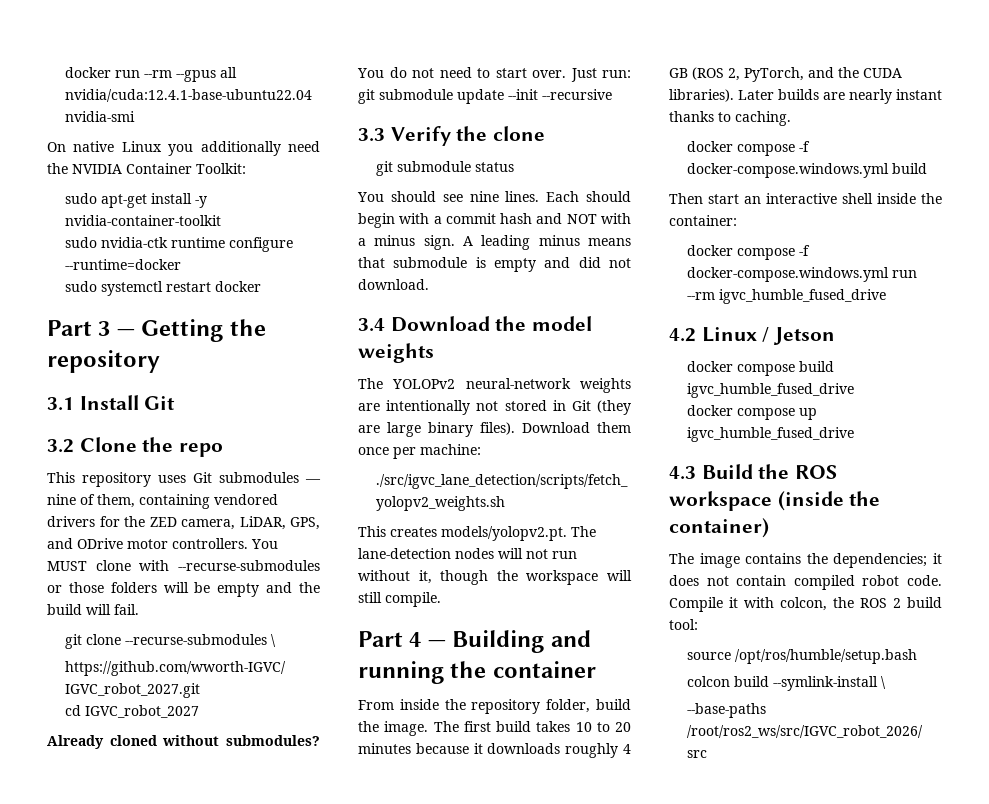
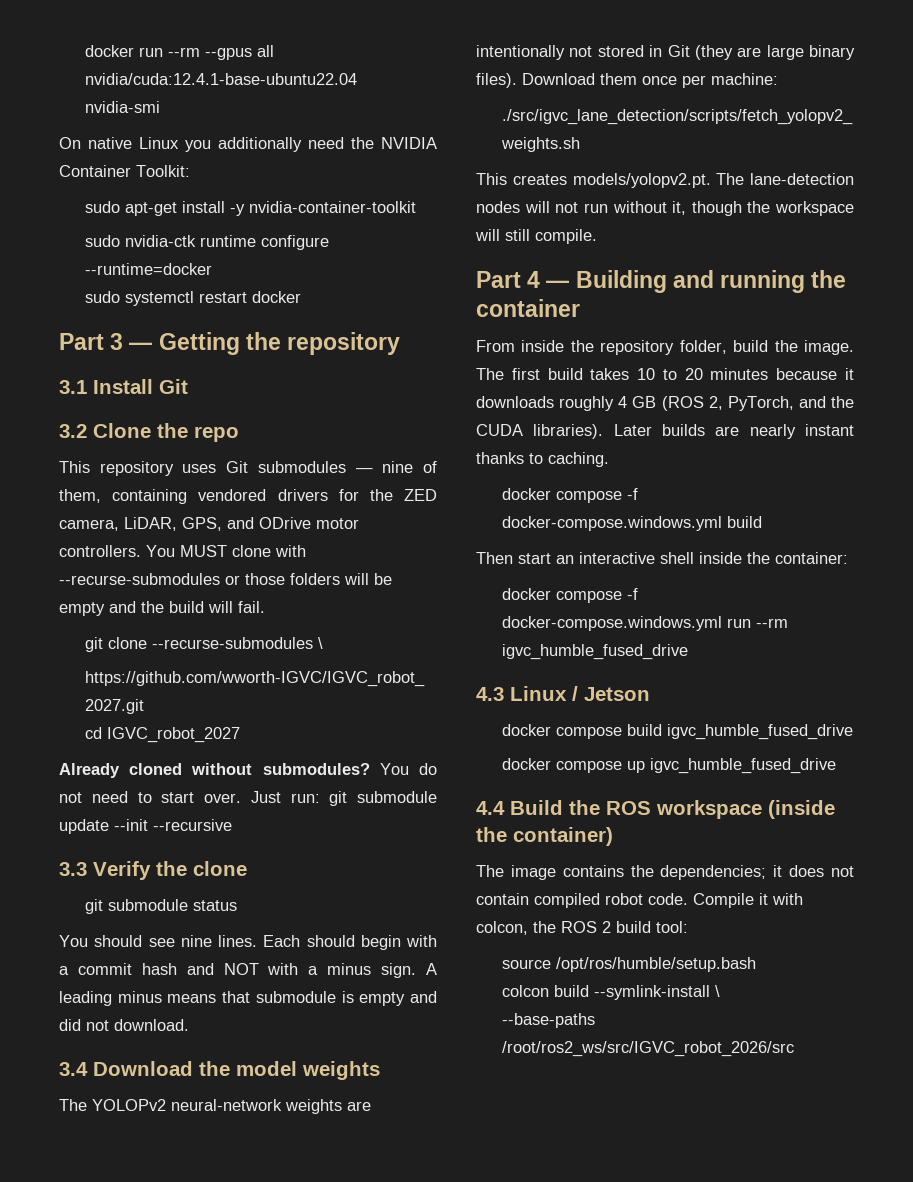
[669,328,696,342] 4.2 -> [476,687,504,701] 4.3
[669,466,696,479] 4.3 -> [476,801,505,815] 4.4

